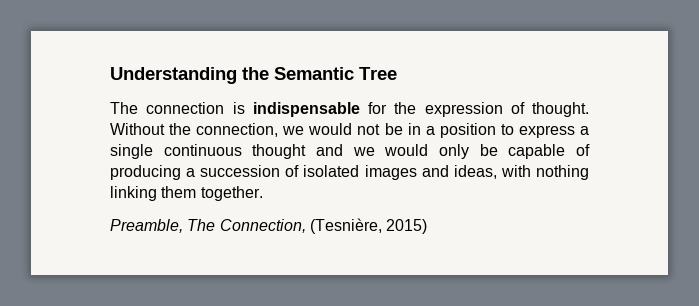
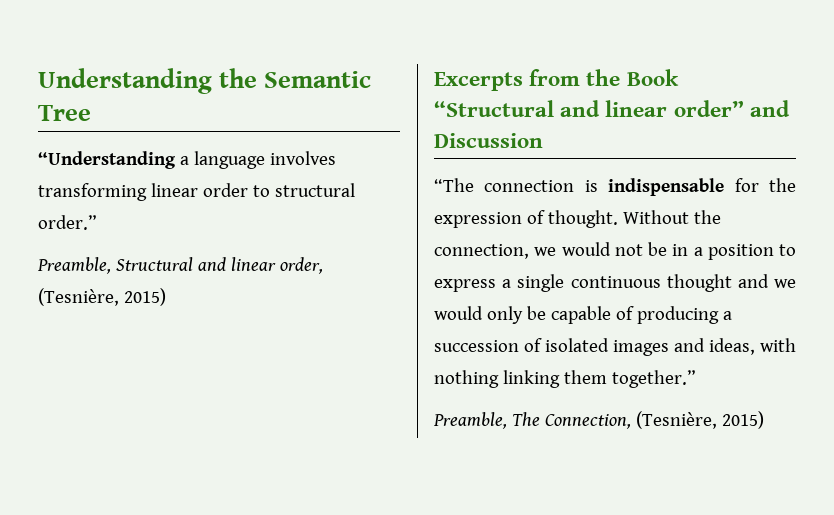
[110,102,138,114] The -> [38,151,336,169] [38,183,355,201] [38,215,97,230] [37,257,323,274] [38,288,166,306] [434,69,679,91] [434,100,790,117] [434,133,543,148] [434,178,474,192] “Understanding a language involves transforming linear order to structural order.” // Preamble, Structural and linear order, (Tesnière, 2015) // Excerpts from the Book “Structural and linear order” and Discussion // “The
[200,186,263,201] together. -> [611,370,696,388] together.”

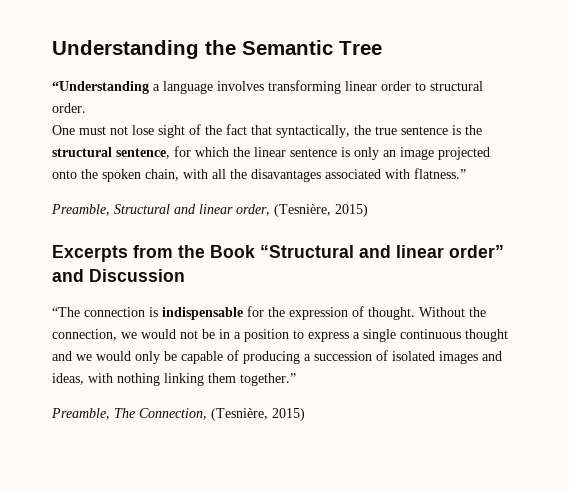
[38,215,97,230] order.” -> [52,103,86,113] [52,124,482,138] [52,146,490,160] [52,168,466,182] order. // One must not lose sight of the fact that syntactically, the true sentence is the structural sentence, for which the linear sentence is only an image projected onto the spoken chain, with all the disavantages associated with flatness.”

